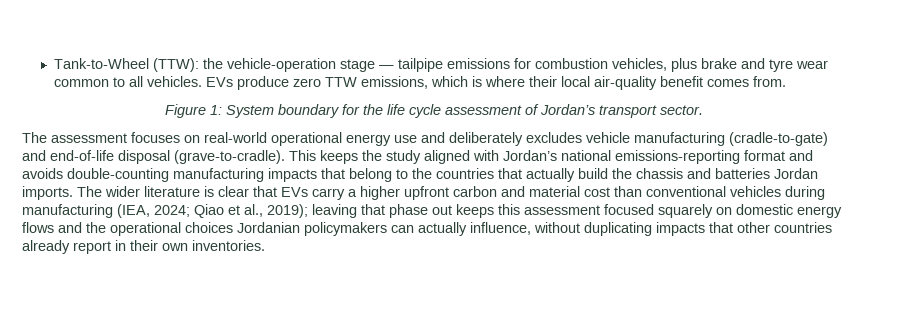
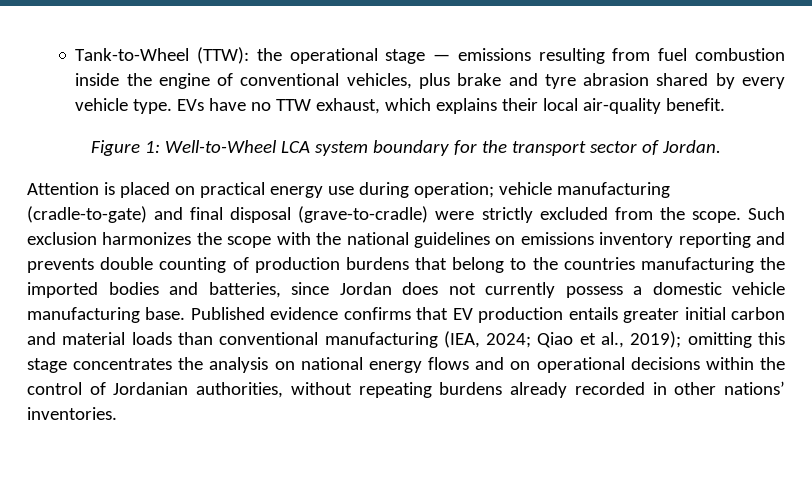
[227,58,337,72] vehicle-operation -> [289,48,378,64] operational
[398,58,609,72] tailpipe emissions for combustion -> [457,48,786,64] [75,73,340,89] emissions resulting from fuel combustion inside the engine of conventional
[796,60,829,69] [54,76,787,90] [165,104,703,118] [22,132,828,146] [22,150,813,164] [22,168,317,182] wear common to all vehicles. EVs produce zero TTW emissions, which is where their local air-quality benefit comes from. // Figure 1: System boundary for the life cycle assessment of Jordan’s transport sector. // The assessment focuses on real-world operational energy use and deliberately excludes vehicle manufacturing (cradle-to-gate) and end-of-life disposal (grave-to-cradle). This keeps the study aligned with Jordan’s national emissions-reporting format and avoids double-counting manufacturing impacts -> [583,73,785,89] [75,98,726,114] [91,140,721,156] [27,182,670,198] [27,206,785,223] [27,232,785,248] [27,257,409,273] abrasion shared by every vehicle type. EVs have no TTW exhaust, which explains their local air-quality benefit. // Figure 1: Well-to-Wheel LCA system boundary for the transport sector of Jordan. // Attention is placed on practical energy use during operation; vehicle manufacturing (cradle-to-gate) and final disposal (grave-to-cradle) were strictly excluded from the scope. Such exclusion harmonizes the scope with the national guidelines on emissions inventory reporting and prevents double counting of production burdens
[498,168,818,182] [22,186,449,200] that actually build the chassis and batteries Jordan imports. The wider literature is clear that EVs carry a higher upfront -> [640,257,785,273] [27,282,785,298] [27,307,726,323] manufacturing the imported bodies and batteries, since Jordan does not currently possess a domestic vehicle manufacturing base. Published evidence confirms that EV production entails greater initial
[584,187,610,197] cost -> [131,332,172,345] loads
[730,186,825,200] vehicles during -> (319, 338) none
[312,204,842,218] [22,222,832,236] [22,240,188,254] leaving that phase out keeps this assessment focused squarely on domestic energy flows and the operational choices Jordanian policymakers can actually influence, without duplicating impacts that other countries already report in their own -> [687,332,785,348] [27,357,785,373] [27,381,786,398] omitting this stage concentrates the analysis on national energy flows and on operational decisions within the control of Jordanian authorities, without repeating burdens already recorded in other nations’

